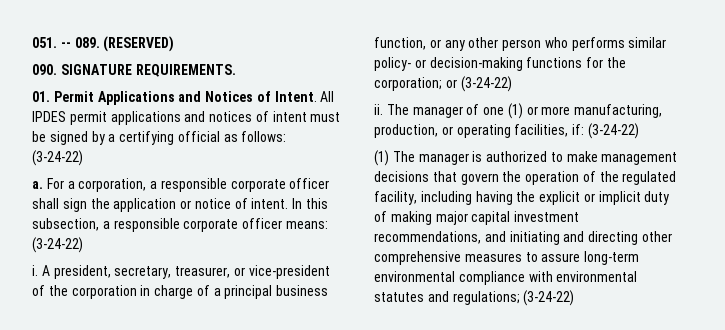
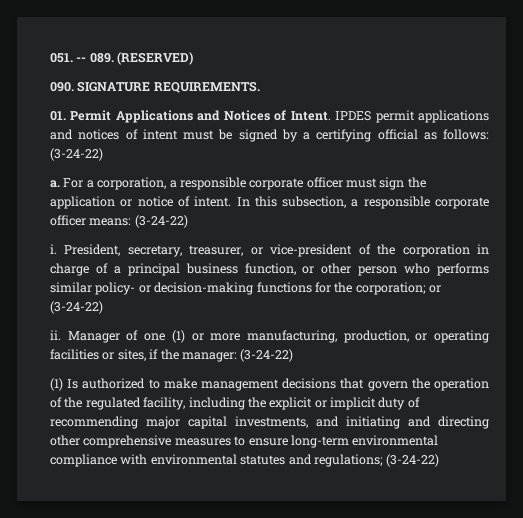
[320,91,335,102] All -> (331, 116) none
[32,198,59,209] shall -> [346,178,377,188] must
[41,265,111,279] A president, -> [64,244,121,256] President,
[444,40,465,51] any -> (315, 270) none
[386,104,463,118] The manager -> [67,331,120,343] Manager
[514,124,585,137] facilities, if: -> [50,349,237,362] facilities or sites, if the manager:
[392,151,483,165] The manager is -> [67,379,79,389] Is
[475,191,513,205] having -> (245, 403) none
[390,211,432,225] making -> [50,416,138,429] recommending
[514,211,580,222] [374,231,481,244] investment recommendations, -> [235,416,308,428] investments,
[541,253,581,262] assure -> [248,438,288,446] ensure

